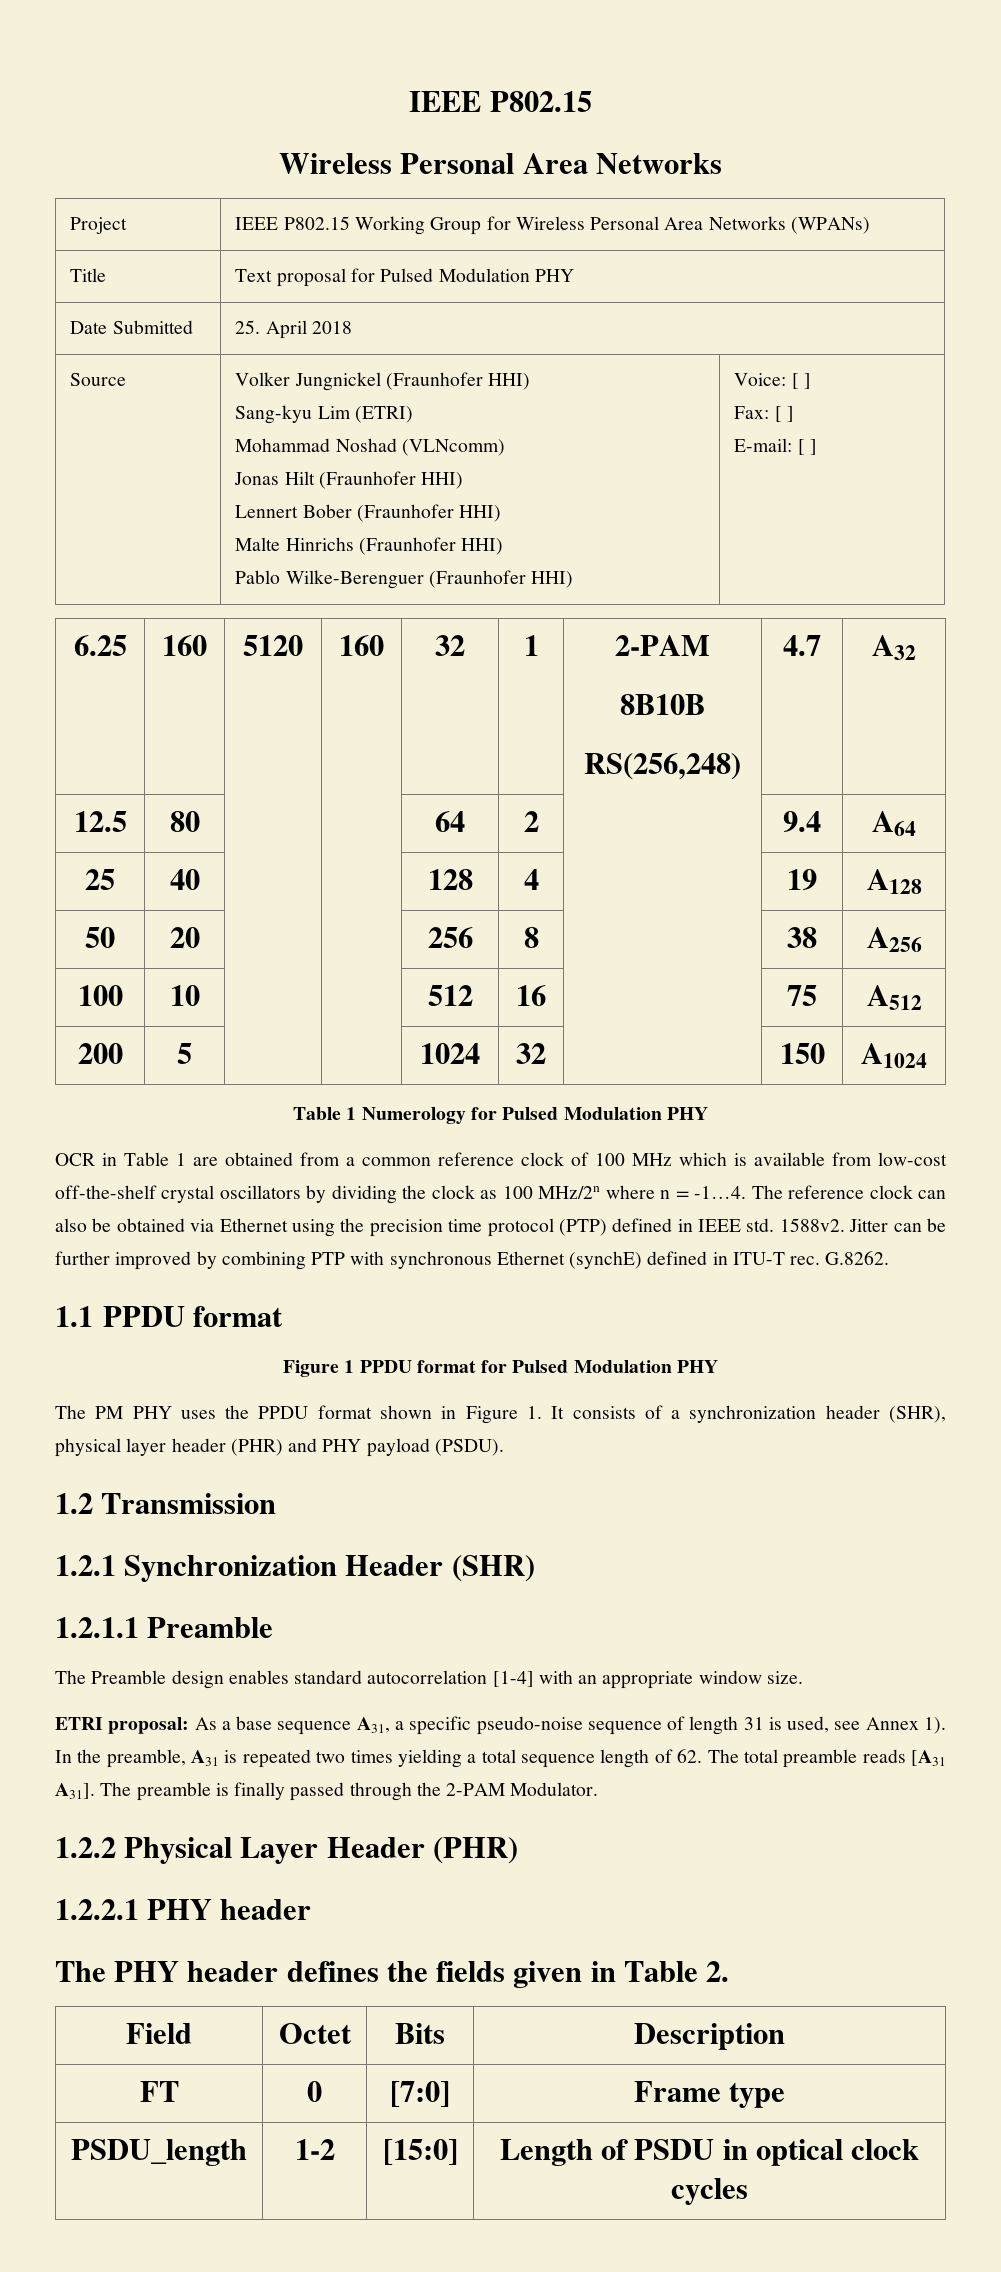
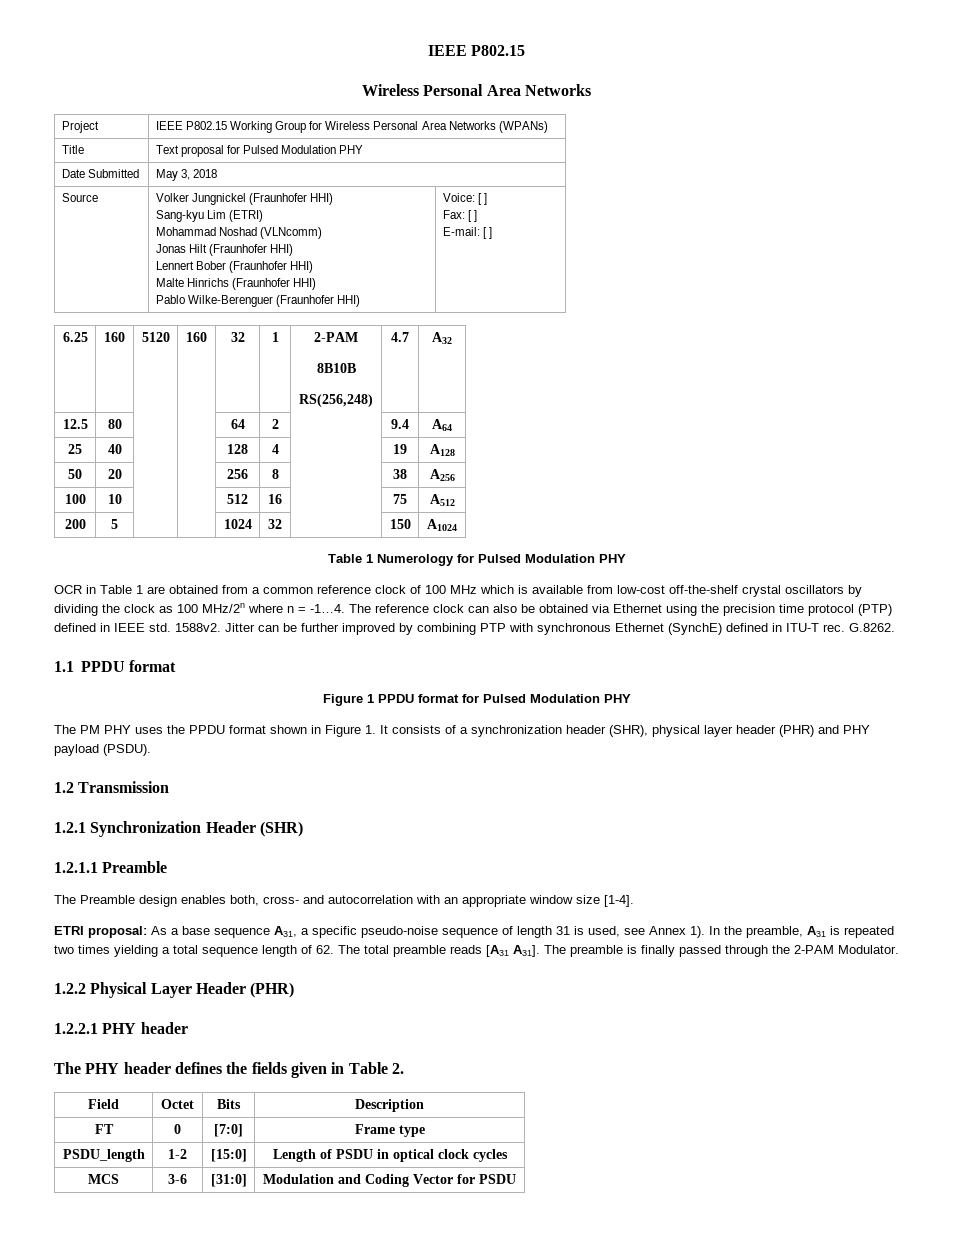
[235,320,307,339] 25. April -> [155,169,190,181] May 3,
[569,1251,643,1269] (synchE) -> [668,623,722,635] (SynchE)
[294,1670,534,1687] standard autocorrelation [1-4] -> [230,895,413,906] both, cross- and autocorrelation
[766,1671,803,1684] size. -> [576,895,634,907] size [1-4].
(748, 2191) none -> [88,1174,119,1184] [168,1174,187,1184] [210,1174,247,1187] [263,1174,516,1187] // MCS | 3-6 | [31:0] | Modulation and Coding Vector for PSDU

